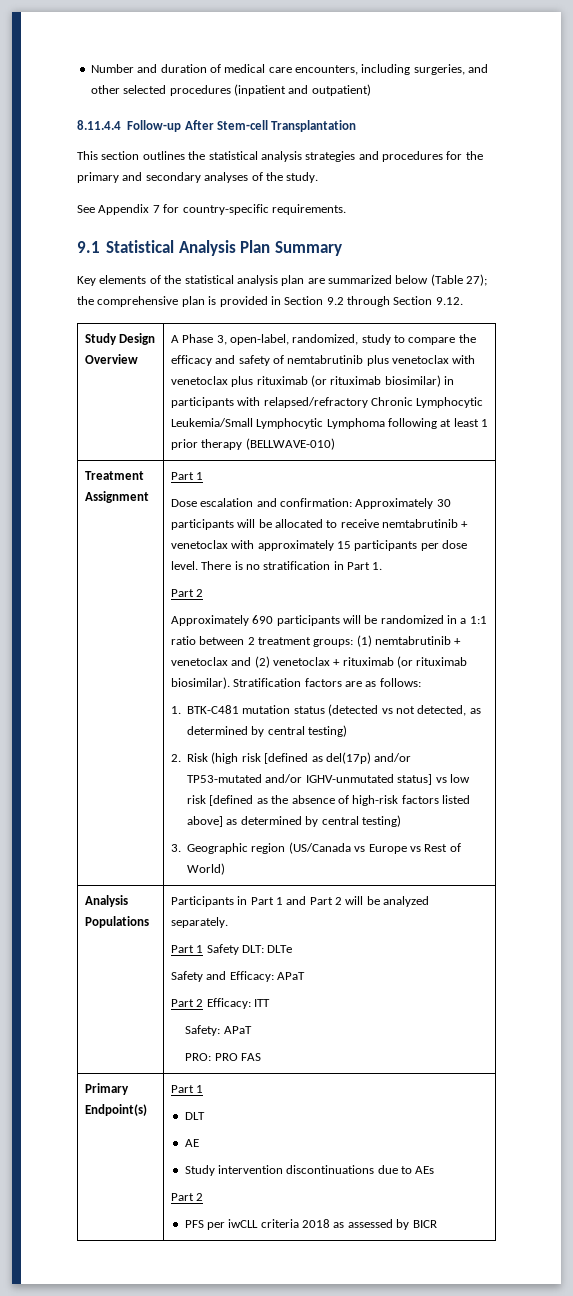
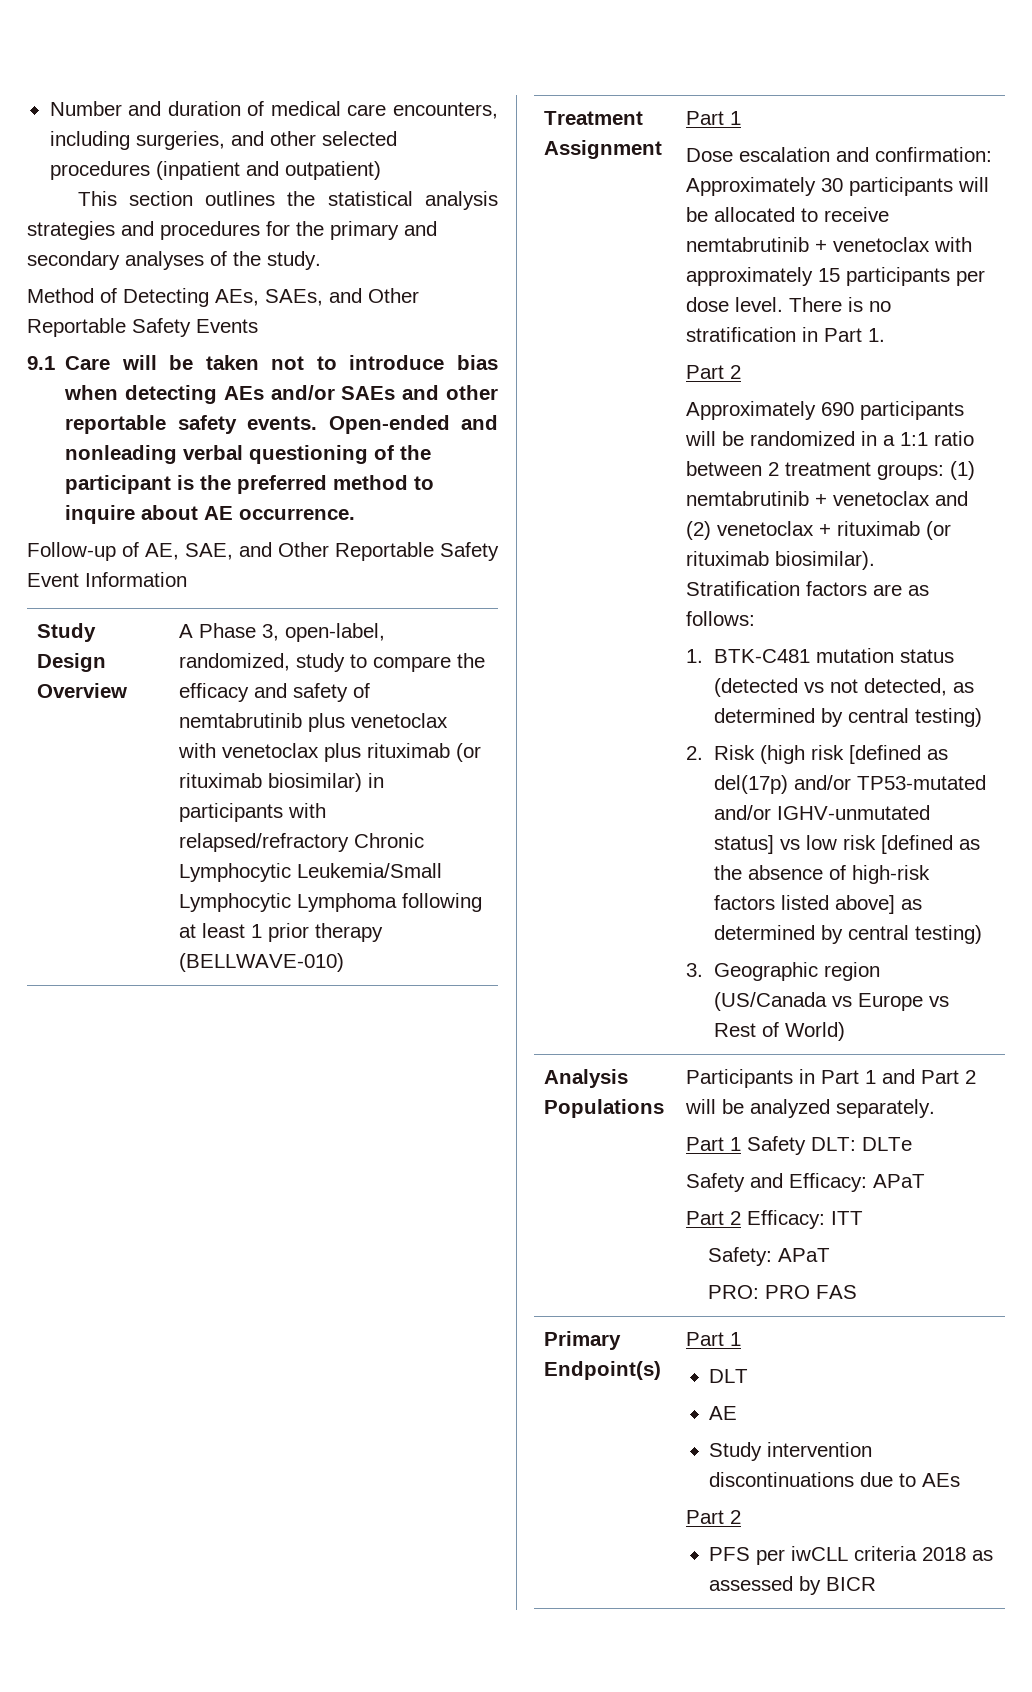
[77,120,357,132] // 8.11.4.4 Follow-up After Stem-cell Transplantation -> (381, 170) none
[77,204,346,215] [77,240,343,256] [77,274,488,286] [77,296,463,307] See Appendix 7 for country-specific requirements. // 9.1 Statistical Analysis Plan Summary // Key elements of the statistical analysis plan are summarized below (Table 27); the comprehensive plan is provided in Section 9.2 through Section 9.12. -> [27,288,419,307] [27,318,258,337] [27,355,498,370] [64,385,499,404] [65,415,498,434] [65,445,432,464] [65,475,435,494] [65,505,356,524] [27,542,499,561] [27,572,187,587] Method of Detecting AEs, SAEs, and Other Reportable Safety Events // 9.1 Care will be taken not to introduce bias when detecting AEs and/or SAEs and other reportable safety events. Open-ended and nonleading verbal questioning of the participant is the preferred method to inquire about AE occurrence. // Follow-up of AE, SAE, and Other Reportable Safety Event Information

